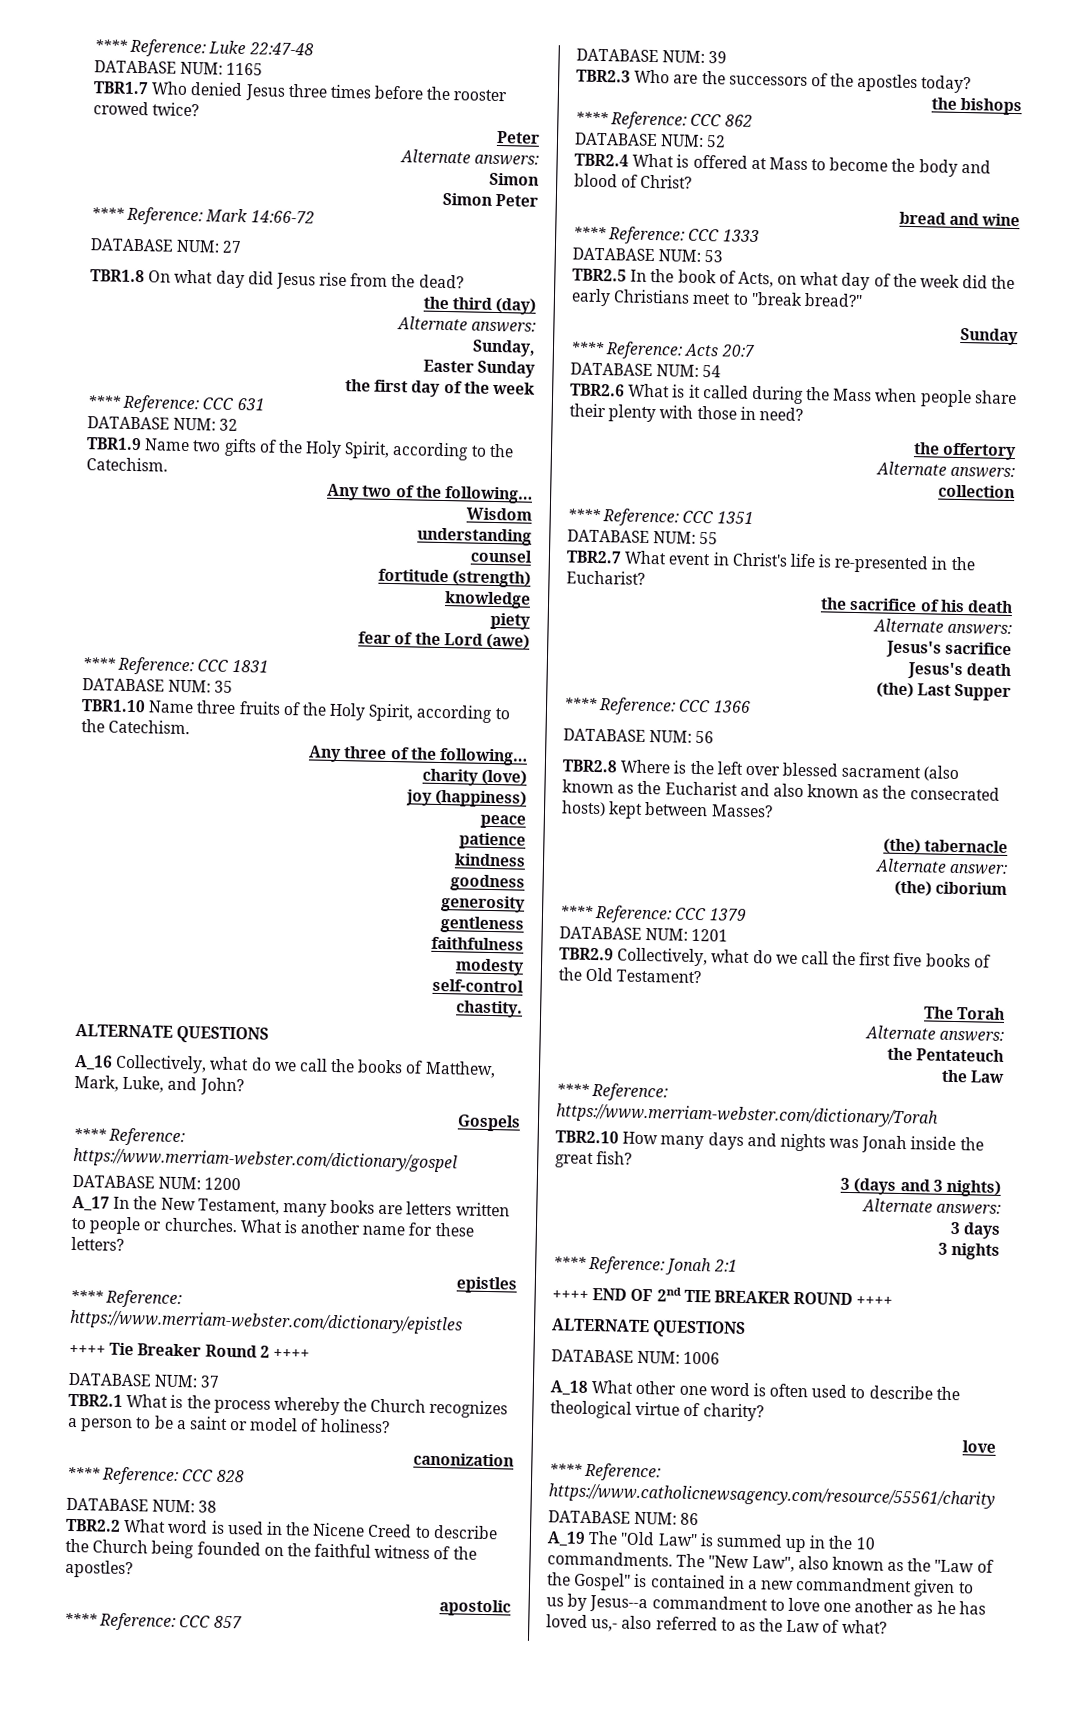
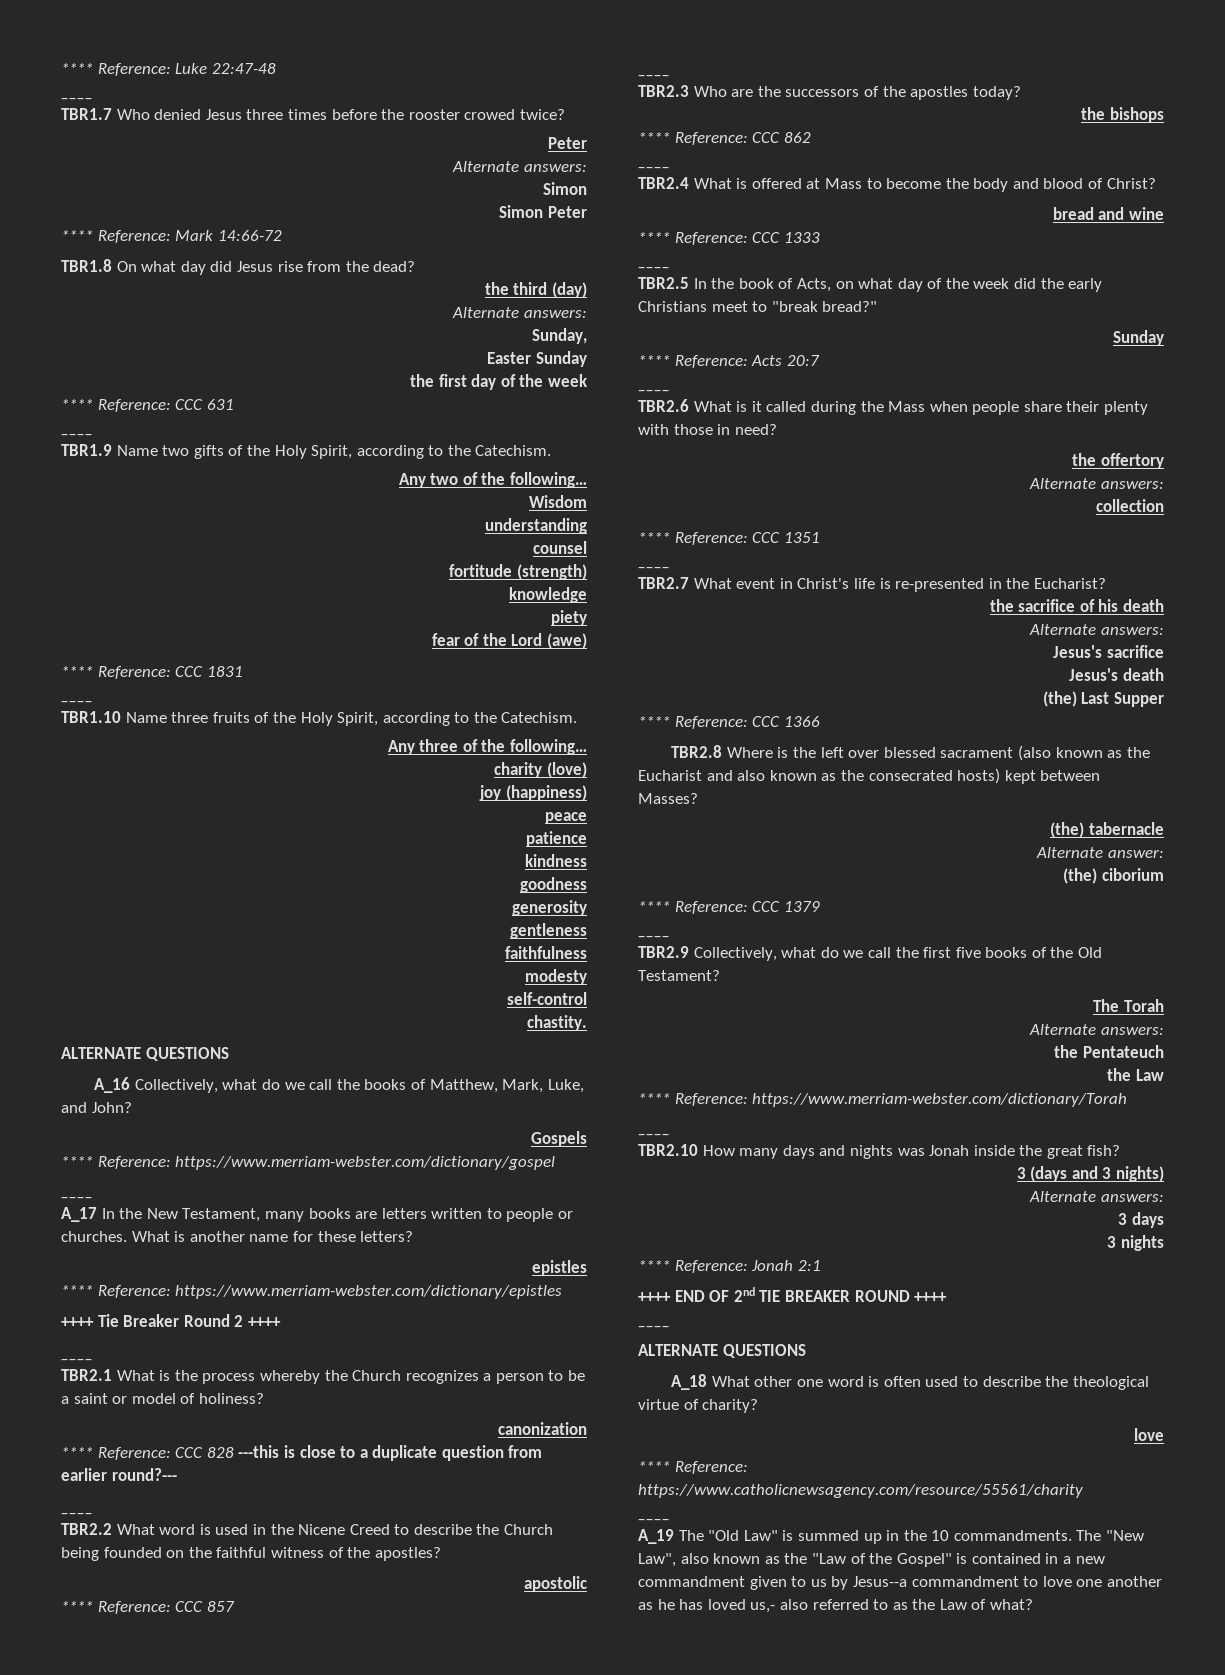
[94,60,264,76] DATABASE NUM: 1165 -> [61,97,93,100] ____
[90,238,243,254] // DATABASE NUM: 27 -> (282, 235) none
[87,416,239,432] DATABASE NUM: 32 -> [61,433,93,436] ____
[82,678,234,693] DATABASE NUM: 35 -> [61,700,93,703] ____
[72,1174,242,1191] DATABASE NUM: 1200 -> [61,1196,93,1199] ____
[68,1372,221,1388] DATABASE NUM: 37 -> [61,1358,93,1361] ____
[66,1497,218,1513] // DATABASE NUM: 38 -> [238,1445,543,1461] [61,1468,177,1481] [61,1512,93,1515] ---this is close to a duplicate question from earlier round?--- // ____
[576,48,728,64] DATABASE NUM: 39 -> [638,74,670,77] ____
[574,132,727,148] DATABASE NUM: 52 -> [638,166,670,169] ____
[572,247,724,263] DATABASE NUM: 53 -> [638,266,670,269] ____
[570,362,722,378] DATABASE NUM: 54 -> [638,389,670,392] ____
[567,529,719,545] DATABASE NUM: 55 -> [638,566,670,569] ____
[563,728,715,744] // DATABASE NUM: 56 -> (820, 721) none
[559,926,729,942] DATABASE NUM: 1201 -> [638,935,670,938] ____
(939, 1115) none -> [638,1133,670,1136] // ____
[551,1318,747,1339] [551,1349,721,1365] // ALTERNATE QUESTIONS // DATABASE NUM: 1006 -> [638,1325,670,1328] [638,1344,806,1358] // ____ // ALTERNATE QUESTIONS
[548,1510,700,1526] DATABASE NUM: 86 -> [638,1518,670,1521] ____

